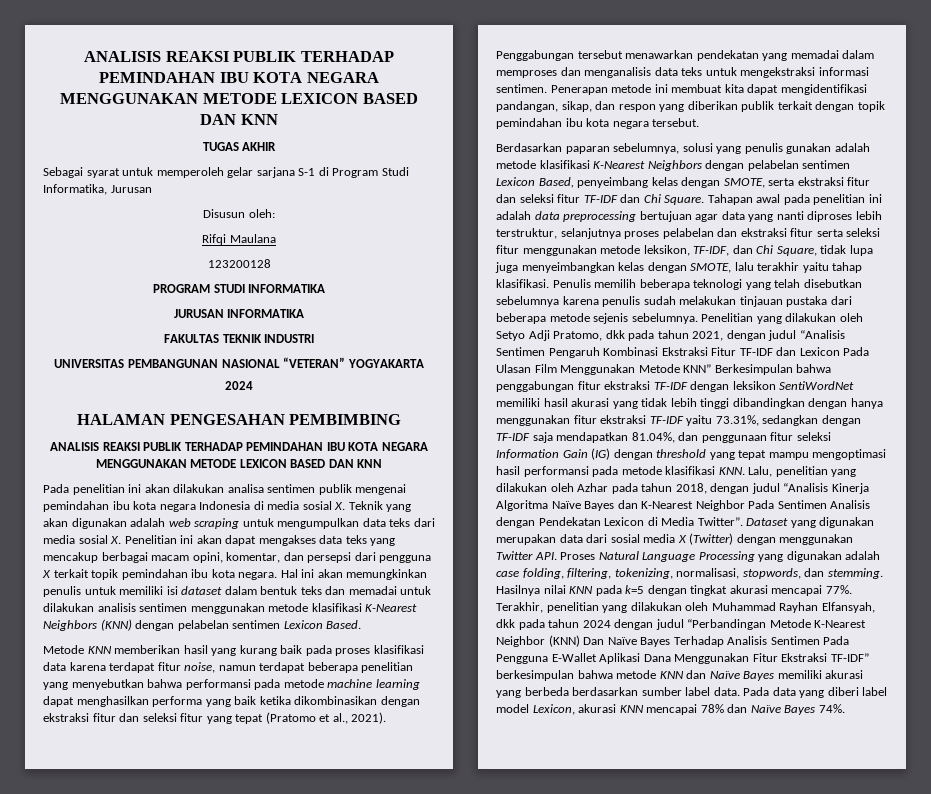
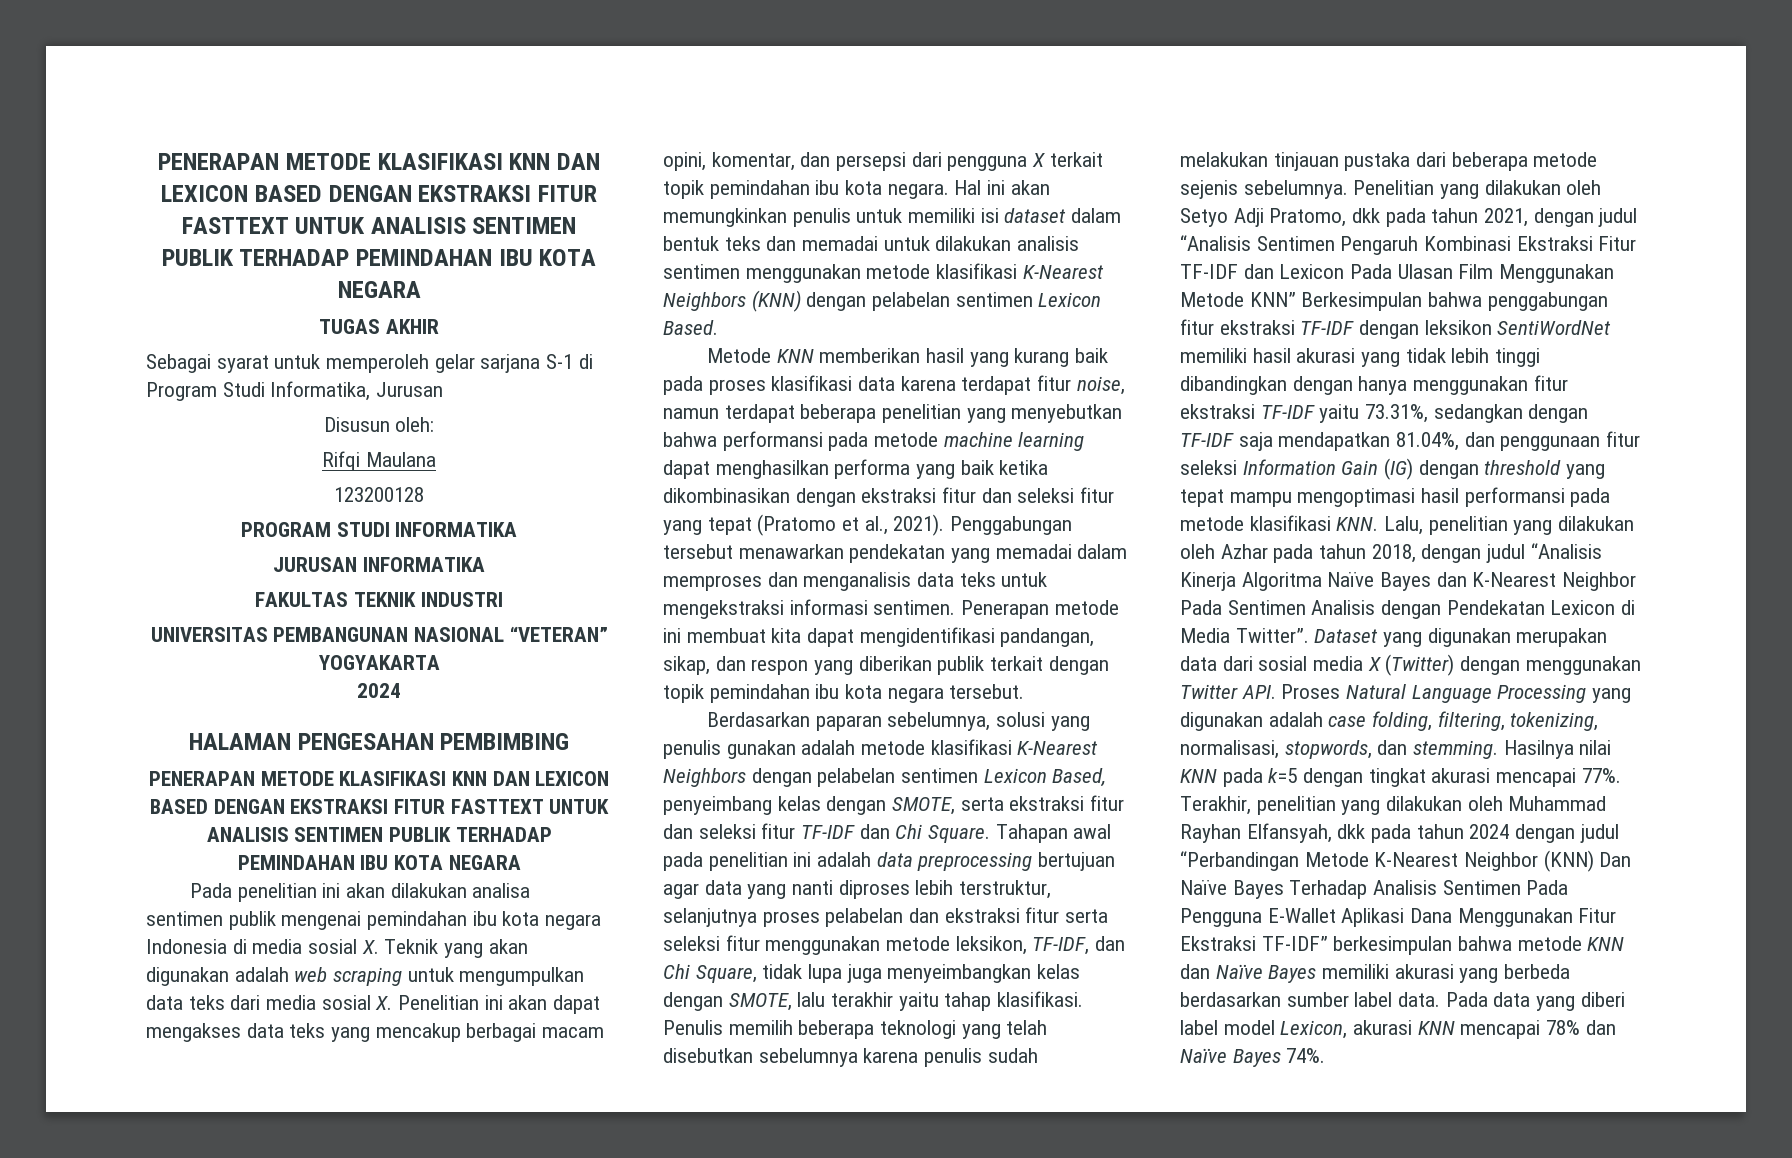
[84,51,394,62] [99,72,379,83] [60,93,418,104] [200,114,278,125] ANALISIS REAKSI PUBLIK TERHADAP PEMINDAHAN IBU KOTA NEGARA MENGGUNAKAN METODE LEXICON BASED DAN KNN -> [158,153,600,170] [161,185,597,202] [181,217,577,234] [161,249,597,266] [337,281,421,298] PENERAPAN METODE KLASIFIKASI KNN DAN LEXICON BASED DENGAN EKSTRAKSI FITUR FASTTEXT UNTUK ANALISIS SENTIMEN PUBLIK TERHADAP PEMINDAHAN IBU KOTA NEGARA
[50,442,428,451] [95,459,383,468] ANALISIS REAKSI PUBLIK TERHADAP PEMINDAHAN IBU KOTA NEGARA MENGGUNAKAN METODE LEXICON BASED DAN KNN -> [148,771,610,786] [149,799,610,814] [206,827,552,842] [237,855,521,870] PENERAPAN METODE KLASIFIKASI KNN DAN LEXICON BASED DENGAN EKSTRAKSI FITUR FASTTEXT UNTUK ANALISIS SENTIMEN PUBLIK TERHADAP PEMINDAHAN IBU KOTA NEGARA

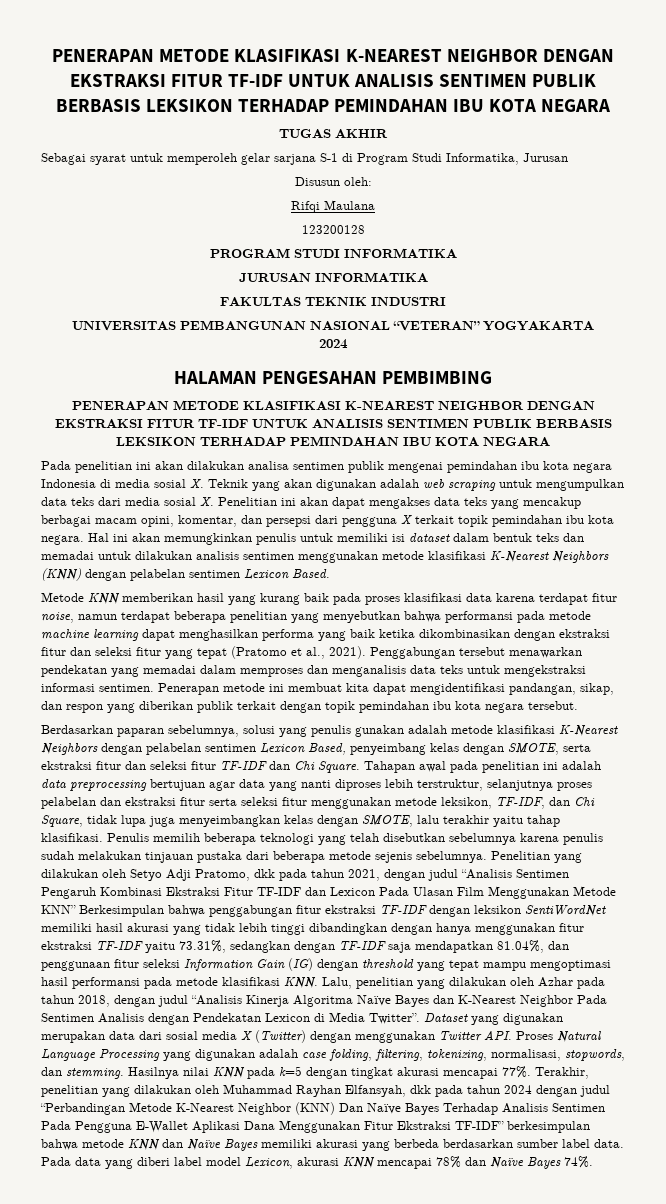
[158,153,600,170] [161,185,597,202] [181,217,577,234] [161,249,234,266] PENERAPAN METODE KLASIFIKASI KNN DAN LEXICON BASED DENGAN EKSTRAKSI FITUR FASTTEXT UNTUK ANALISIS SENTIMEN PUBLIK -> [52,49,614,62] [69,74,597,87] [55,99,233,112] PENERAPAN METODE KLASIFIKASI K-NEAREST NEIGHBOR DENGAN EKSTRAKSI FITUR TF-IDF UNTUK ANALISIS SENTIMEN PUBLIK BERBASIS LEKSIKON
[451,771,610,786] [149,799,610,814] [206,827,451,842] KNN DAN LEXICON BASED DENGAN EKSTRAKSI FITUR FASTTEXT UNTUK ANALISIS SENTIMEN PUBLIK -> [344,401,595,410] [54,418,612,428] [116,437,196,446] K-NEAREST NEIGHBOR DENGAN EKSTRAKSI FITUR TF-IDF UNTUK ANALISIS SENTIMEN PUBLIK BERBASIS LEKSIKON

